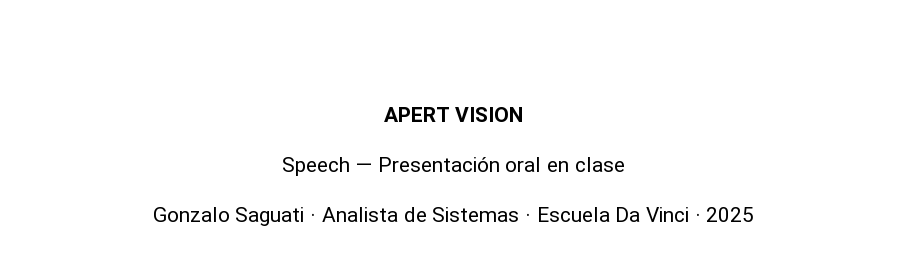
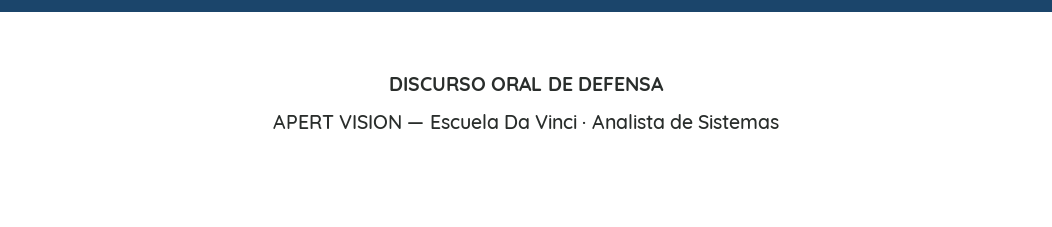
[383,107,524,122] [282,157,625,176] [152,207,755,226] APERT VISION // Speech — Presentación oral en clase // Gonzalo Saguati · Analista de Sistemas · Escuela Da Vinci · 2025 -> [389,76,664,91] [272,114,780,129] DISCURSO ORAL DE DEFENSA // APERT VISION — Escuela Da Vinci · Analista de Sistemas

